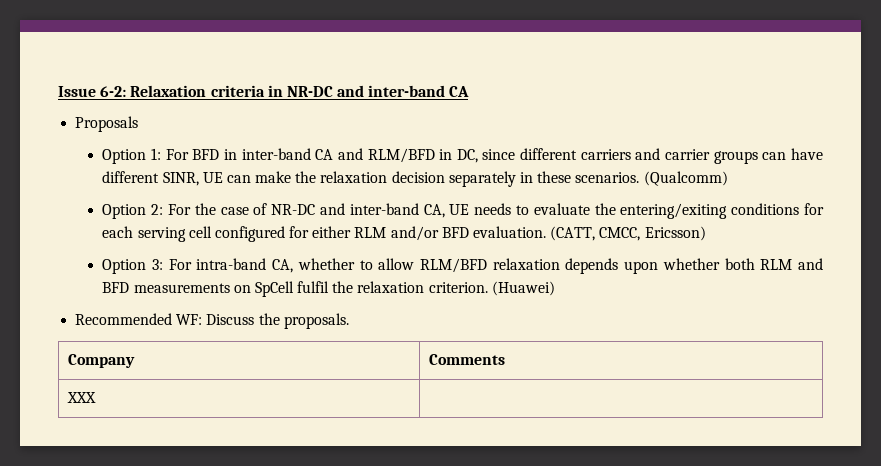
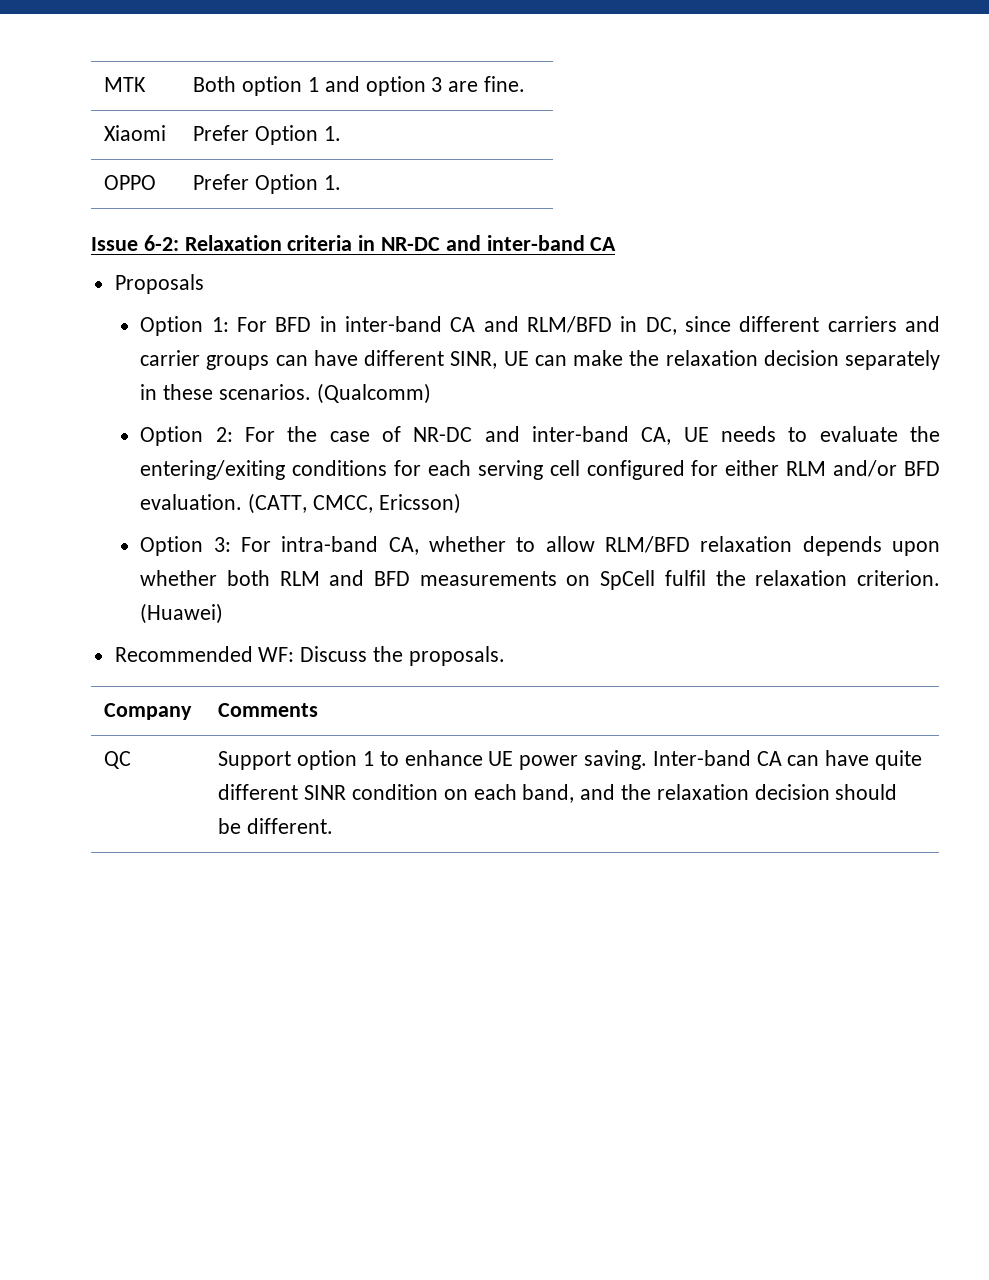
(58, 91) none -> [104,77,147,92] [193,76,526,96] [104,125,167,141] [193,125,342,145] [104,175,157,190] [193,174,342,194] MTK | Both option 1 and option 3 are fine. // Xiaomi | Prefer Option 1. // OPPO | Prefer Option 1. //
[67,392,97,403] XXX | -> [104,751,132,769] [218,750,923,770] [218,784,898,803] [218,818,334,834] QC | Support option 1 to enhance UE power saving. Inter-band CA can have quite different SINR condition on each band, and the relaxation decision should be different.

